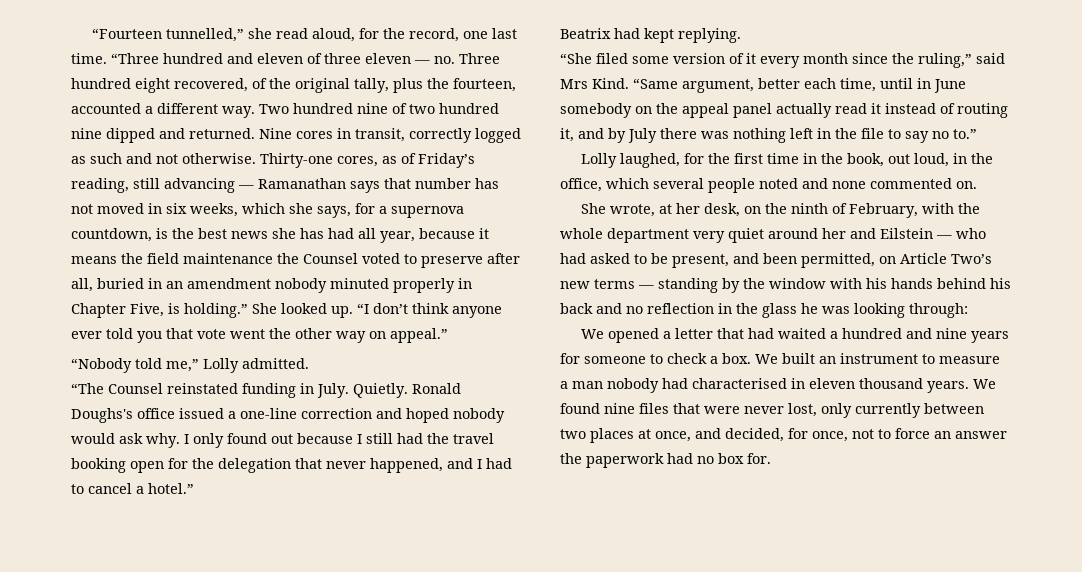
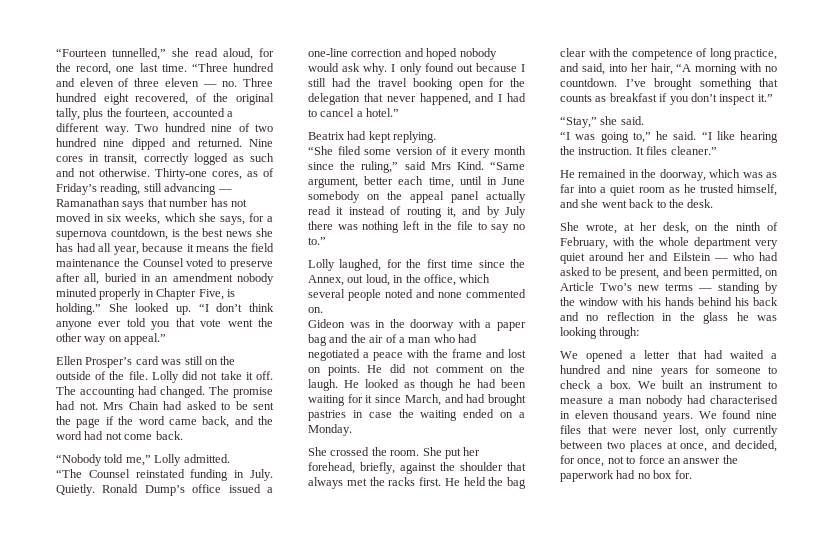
(448, 335) none -> [56,356,236,368] [56,371,274,383] [56,386,273,398] [56,401,274,410] [56,416,273,428] [56,431,183,440] // Ellen Prosper’s card was still on the outside of the file. Lolly did not take it off. The accounting had changed. The promise had not. Mrs Chain had asked to be sent the page if the word came back, and the word had not come back.
[71,408,133,423] Doughs's -> [144,485,185,496] Dump’s
[803,153,885,167] in the book, -> [478,259,525,268] [308,275,344,286] since the Annex,
(977, 185) none -> [308,319,526,331] [308,334,477,346] [308,349,526,361] [308,364,525,376] [308,379,526,391] [308,394,526,406] [308,409,525,421] [308,424,352,436] [308,447,481,459] [308,462,526,474] [308,477,526,489] [560,48,777,60] [560,63,777,75] [560,78,778,90] [560,93,773,105] [560,116,644,128] [560,131,778,143] [560,146,717,155] [560,169,777,181] [560,184,777,196] [560,199,714,208] // Gideon was in the doorway with a paper bag and the air of a man who had negotiated a peace with the frame and lost on points. He did not comment on the laugh. He looked as though he had been waiting for it since March, and had brought pastries in case the waiting ended on a Monday. // She crossed the room. She put her forehead, briefly, against the shoulder that always met the racks first. He held the bag clear with the competence of long practice, and said, into her hair, “A morning with no countdown. I’ve brought something that counts as breakfast if you don’t inspect it.” // “Stay,” she said. // “I was going to,” he said. “I like hearing the instruction. It files cleaner.” // He remained in the doorway, which was as far into a quiet room as he trusted himself, and she went back to the desk.

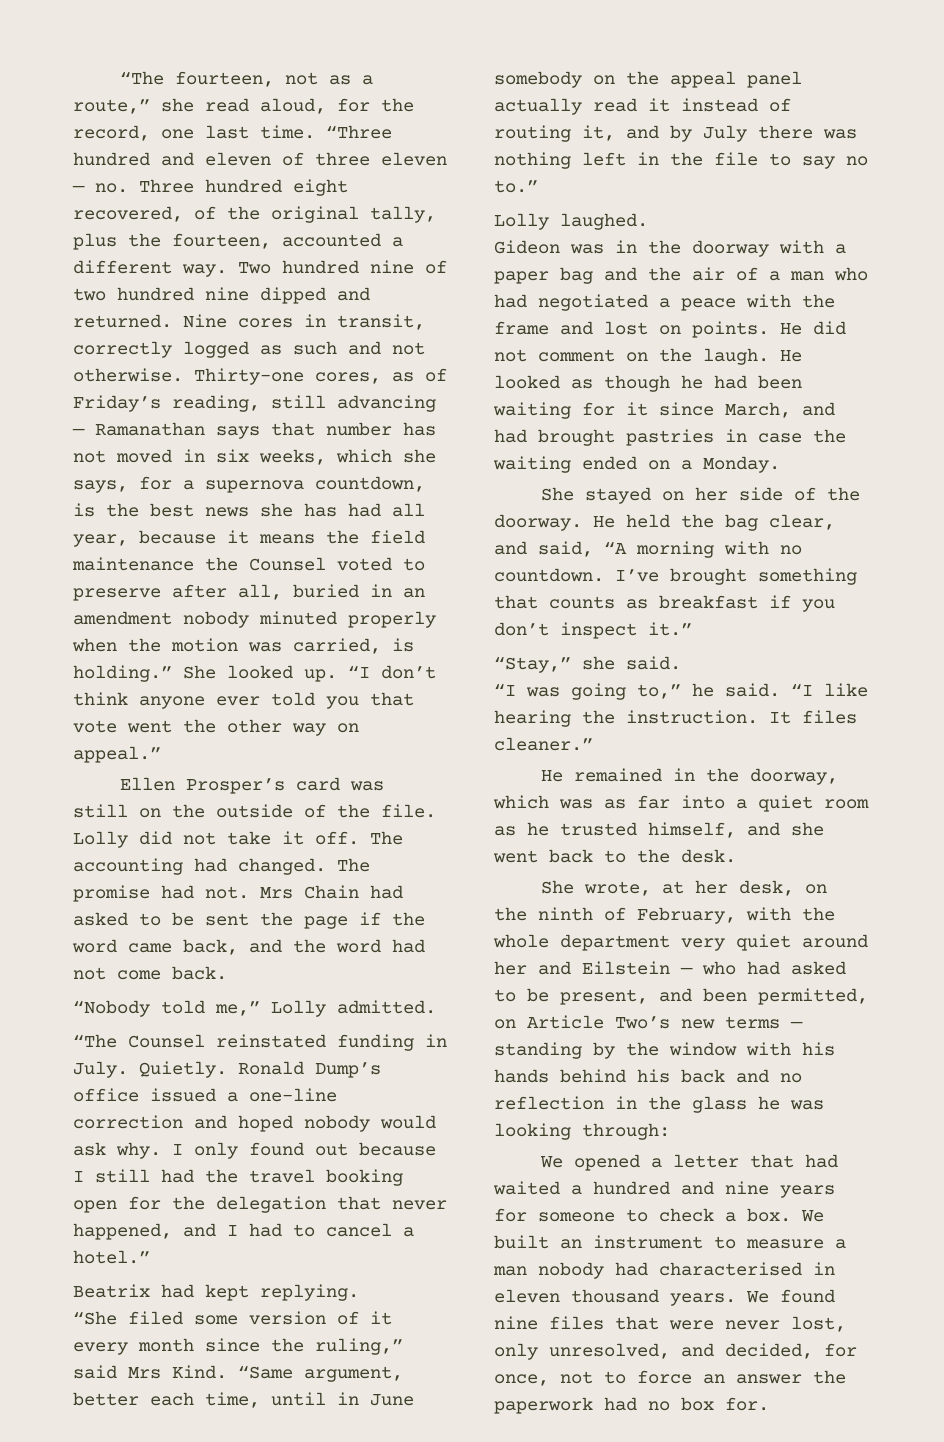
[56,48,166,60] “Fourteen tunnelled,” -> [120,71,374,87] [73,99,150,114] “The fourteen, not as a route,”
[143,288,224,300] in Chapter Five, -> [72,638,381,654] when the motion was carried,
[339,259,525,271] [308,274,491,286] [308,289,526,301] [308,307,323,313] laughed, for the first time since the Annex, out loud, in the office, which several people noted and none commented on. -> [560,213,648,230] laughed.
[330,447,481,459] [308,462,526,474] [308,477,526,489] [560,48,777,60] [560,63,673,75] crossed the room. She put her forehead, briefly, against the shoulder that always met the racks first. He held the bag clear with the competence of long practice, and said, into her hair, -> [585,487,861,504] [494,514,835,531] [494,541,593,557] stayed on her side of the doorway. He held the bag clear, and said,
[733,425,778,437] [560,440,708,452] currently between two places at once, -> [549,1343,670,1359] unresolved,

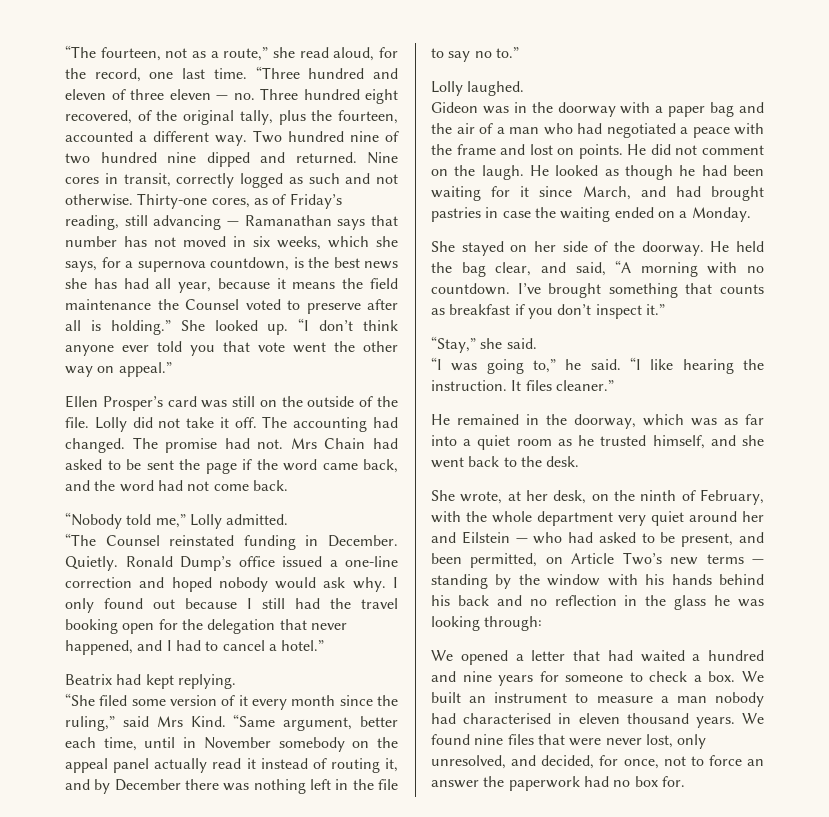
[238,584,425,600] [73,611,436,628] [72,638,381,654] all, buried in an amendment nobody minuted properly when the motion was carried, -> [65,320,81,331] all
[73,1061,128,1078] July. -> [328,535,398,547] December.
[370,1394,414,1406] June -> [203,737,271,749] November
[703,125,747,142] July -> [114,779,181,791] December

